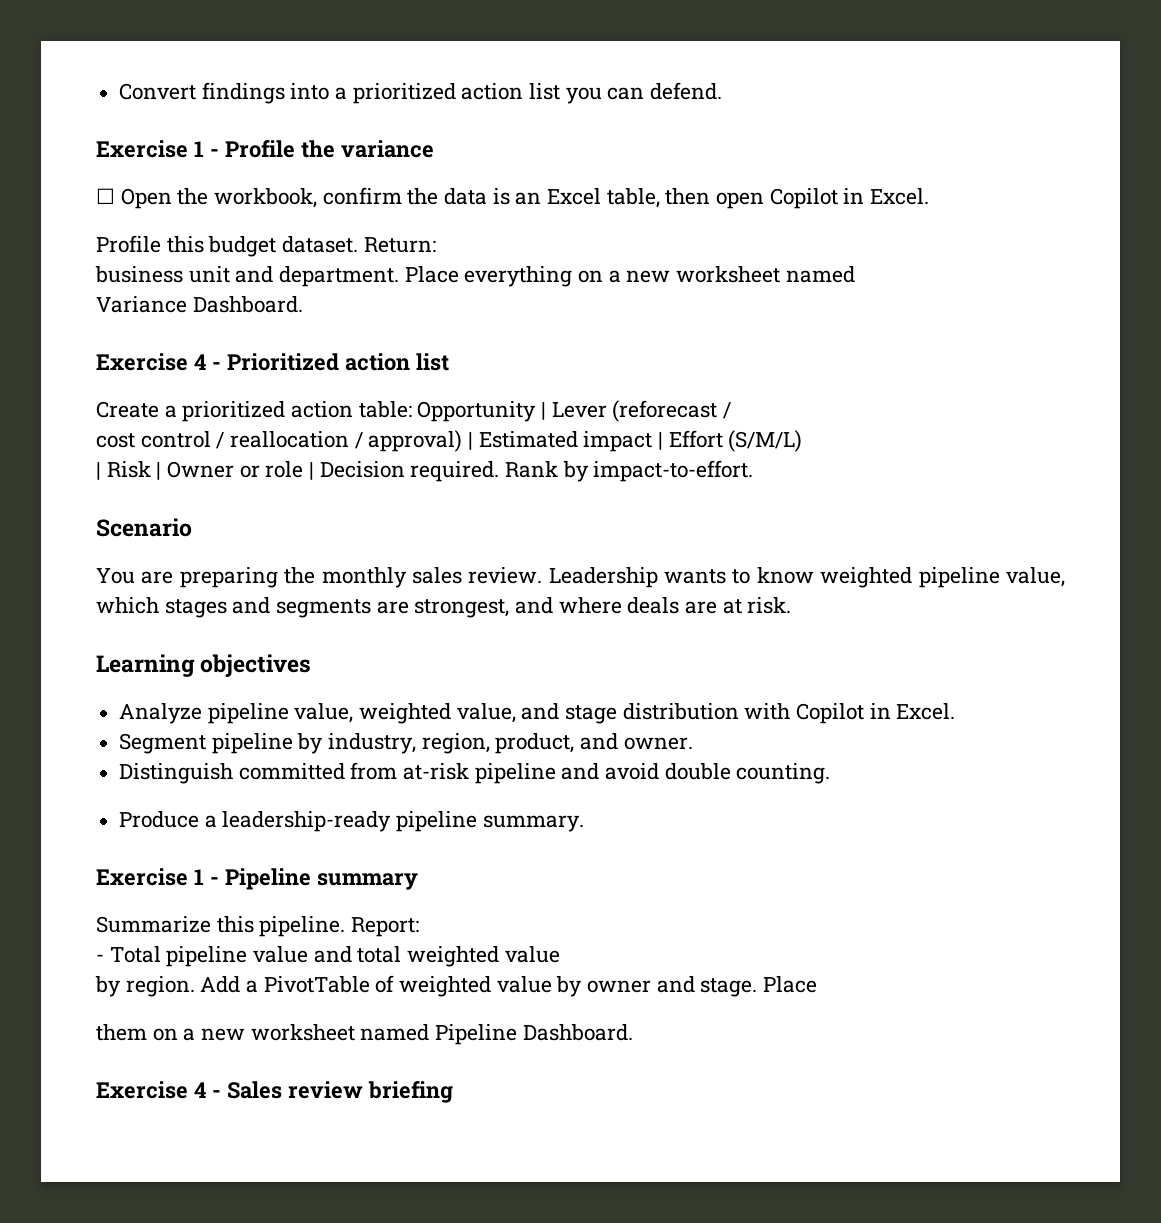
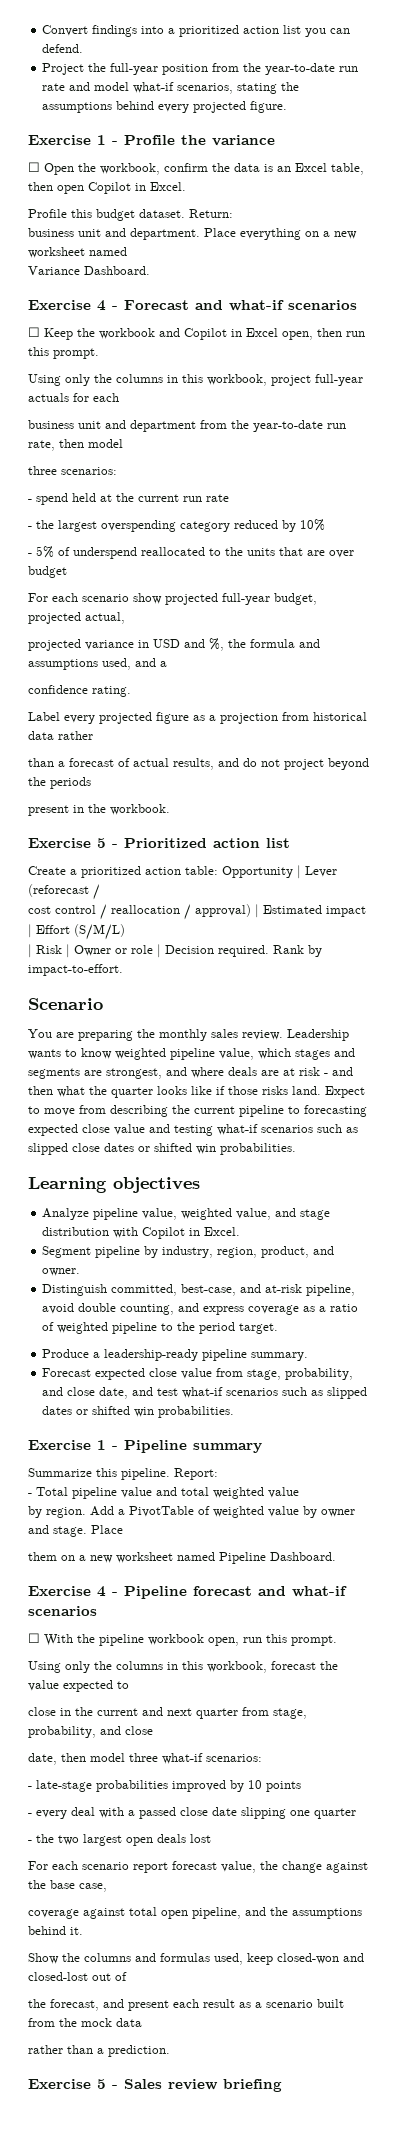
(723, 91) none -> [42,63,359,75] [42,82,300,94] [42,101,288,113] // Project the full-year position from the year-to-date run rate and model what-if scenarios, stating the assumptions behind every projected figure.
(221, 366) none -> [124,300,357,311] [28,327,365,340] [28,347,99,359] [28,374,363,386] [28,393,119,402] [28,420,346,432] [28,439,123,451] [28,466,117,475] [28,493,229,505] [28,519,325,532] [28,546,354,559] [28,566,67,578] [28,593,317,605] [28,612,125,624] [28,638,320,651] [28,658,167,670] [28,685,131,697] [28,712,367,724] [28,731,93,740] [28,758,369,770] [28,777,91,789] [28,804,170,816] [28,838,118,848] Forecast and what-if scenarios // ☐ Keep the workbook and Copilot in Excel open, then run this prompt. // Using only the columns in this workbook, project full-year actuals for each // business unit and department from the year-to-date run rate, then model // three scenarios: // - spend held at the current run rate // - the largest overspending category reduced by 10% // - 5% of underspend reallocated to the units that are over budget // For each scenario show projected full-year budget, projected actual, // projected variance in USD and %, the formula and assumptions used, and a // confidence rating. // Label every projected figure as a projection from historical data rather // than a forecast of actual results, and do not project beyond the periods // present in the workbook. // Exercise 5 -
[747,597,792,614] risk. -> [299,1067,353,1076] [28,1086,365,1098] [28,1105,367,1117] [28,1124,358,1136] [28,1143,296,1155] risk - and then what the quarter looks like if those risks land. Expect to move from describing the current pipeline to forecasting expected close value and testing what-if scenarios such as slipped close dates or shifted win probabilities.
[238,762,831,784] committed from at-risk pipeline and avoid double counting. -> [111,1284,356,1296] [42,1303,359,1315] [42,1322,279,1334] committed, best-case, and at-risk pipeline, avoid double counting, and express coverage as a ratio of weighted pipeline to the period target.
(584, 823) none -> [42,1368,354,1380] [42,1387,368,1399] [42,1406,235,1418] // Forecast expected close value from stage, probability, and close date, and test what-if scenarios such as slipped dates or shifted win probabilities.
(221, 1094) none -> [124,1586,347,1599] [28,1606,97,1616] [28,1633,337,1646] [28,1661,338,1673] [28,1680,129,1692] [28,1707,307,1719] [28,1726,153,1738] [28,1753,262,1765] [28,1780,301,1792] [28,1807,356,1819] [28,1834,211,1846] [28,1861,368,1873] [28,1880,107,1892] [28,1907,362,1919] [28,1926,83,1935] [28,1953,364,1965] [28,1972,127,1981] [28,1999,344,2011] [28,2018,142,2027] [28,2045,170,2057] [28,2079,118,2089] Pipeline forecast and what-if scenarios // ☐ With the pipeline workbook open, run this prompt. // Using only the columns in this workbook, forecast the value expected to // close in the current and next quarter from stage, probability, and close // date, then model three what-if scenarios: // - late-stage probabilities improved by 10 points // - every deal with a passed close date slipping one quarter // - the two largest open deals lost // For each scenario report forecast value, the change against the base case, // coverage against total open pipeline, and the assumptions behind it. // Show the columns and formulas used, keep closed-won and closed-lost out of // the forecast, and present each result as a scenario built from the mock data // rather than a prediction. // Exercise 5 -

